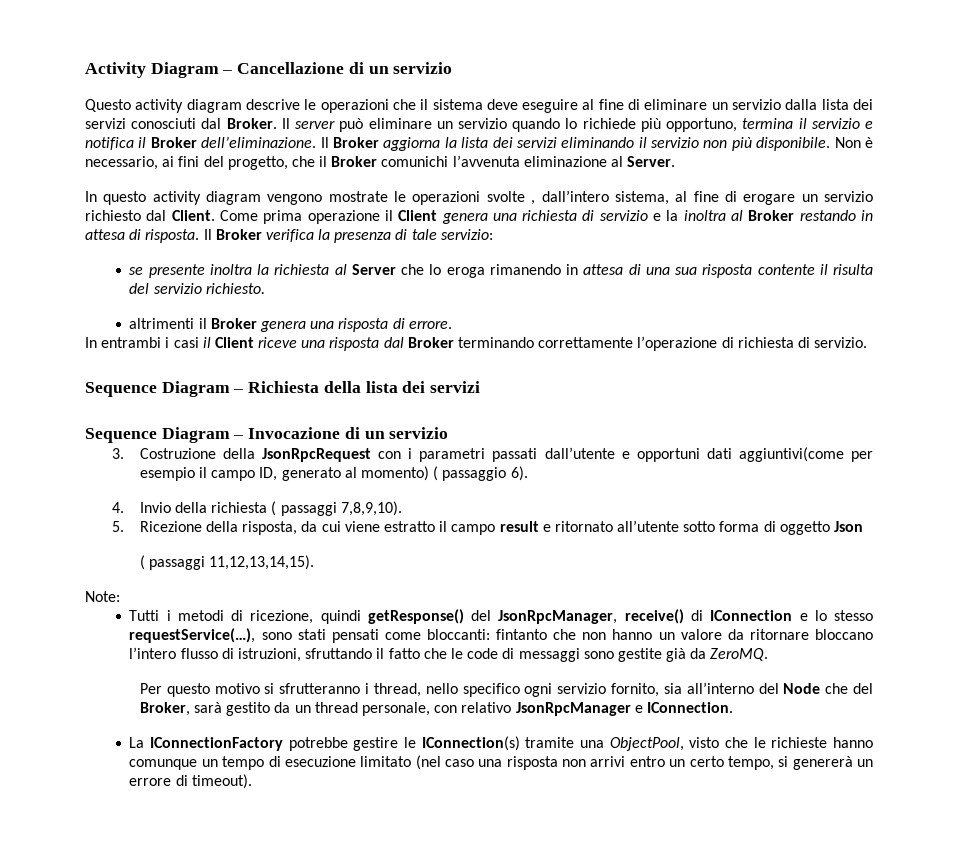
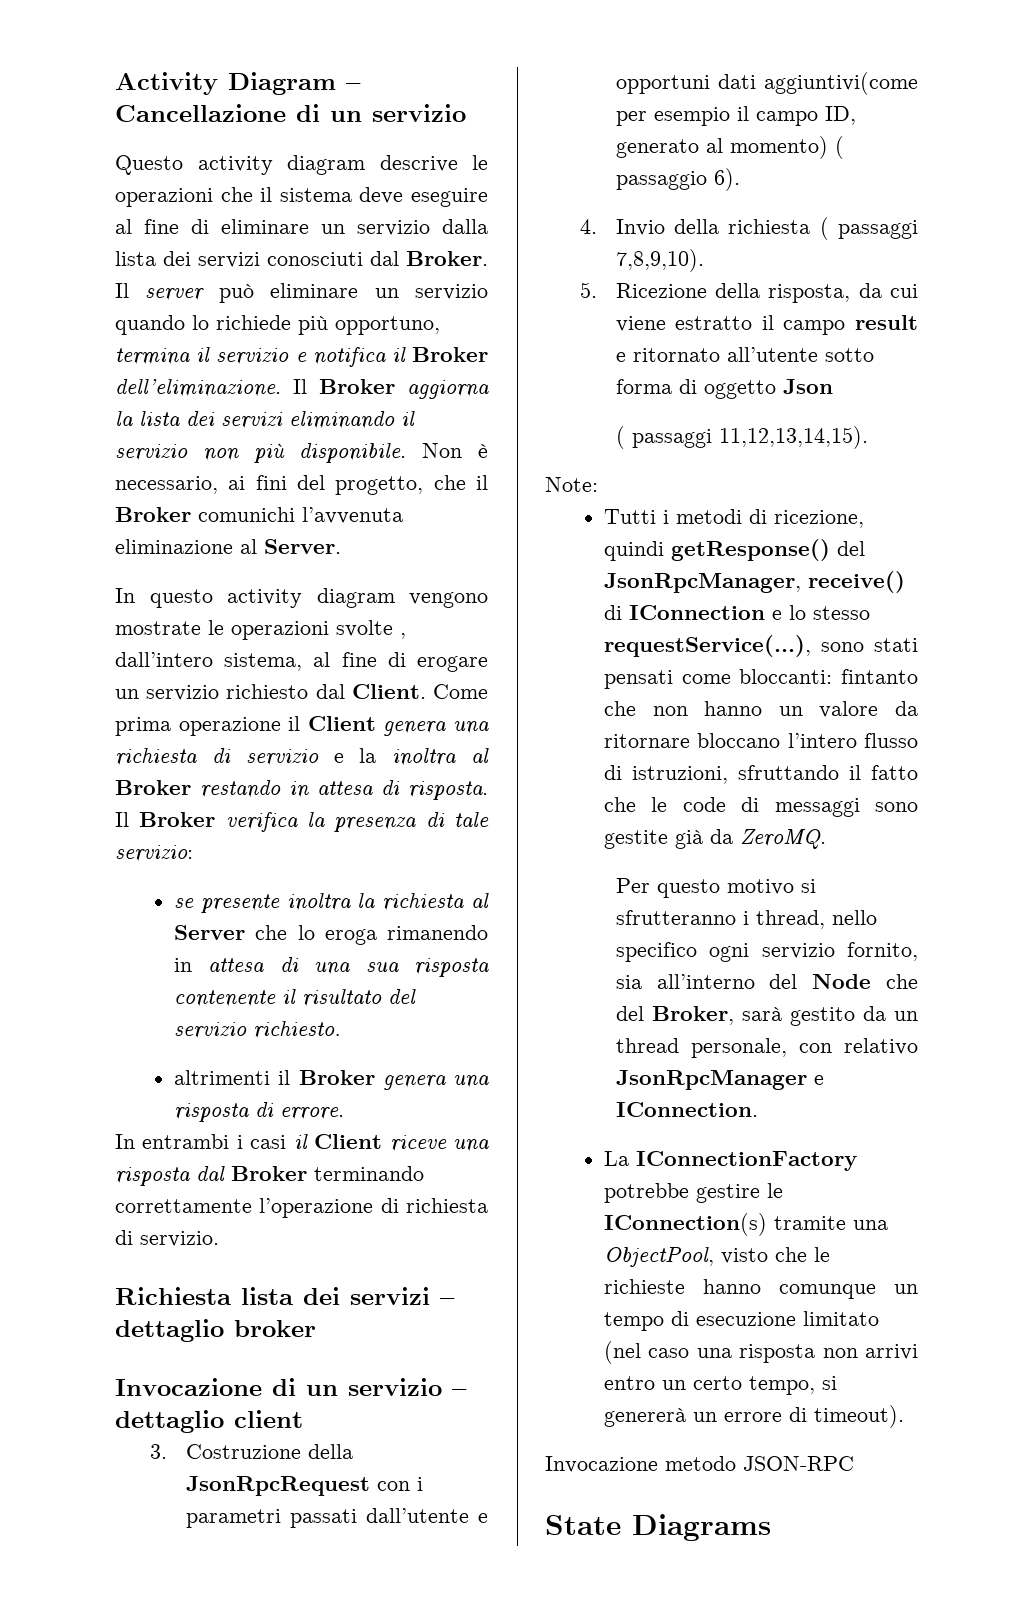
[757,264,873,275] contente il risulta -> [174,989,383,1007] contenente il risultato
[85,381,481,397] [85,427,244,443] Sequence Diagram – Richiesta della lista dei servizi // Sequence Diagram – -> [115,1287,455,1305] [115,1319,316,1342] Richiesta lista dei servizi – dettaglio broker //
(449, 433) none -> [452,1389,467,1396] [115,1410,303,1433] – dettaglio client
(252, 781) none -> [545,1456,854,1473] [545,1514,771,1541] // Invocazione metodo JSON-RPC // State Diagrams

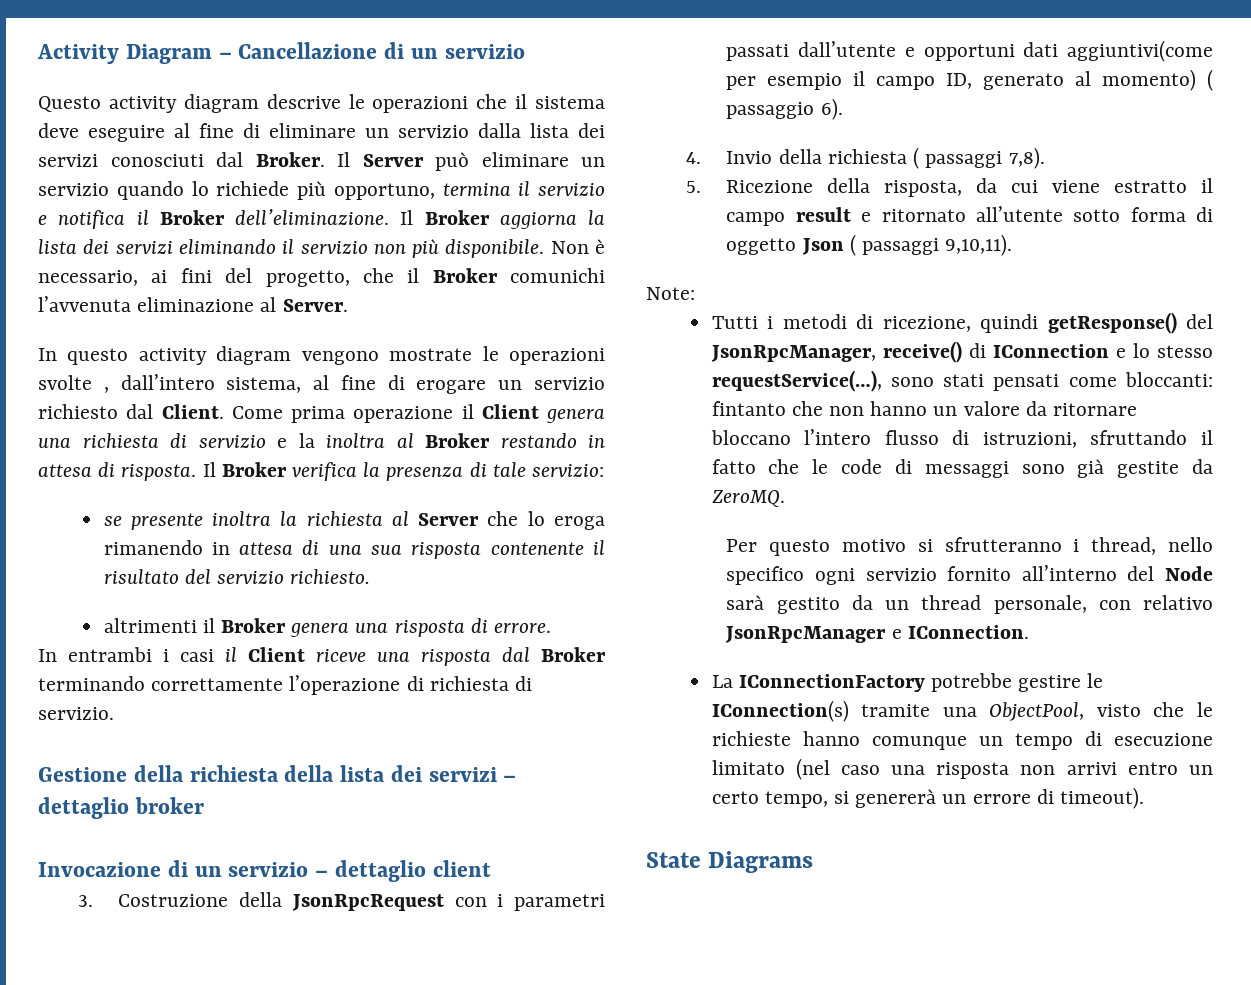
[145,288,205,301] server -> [362,154,424,167] Server
[115,1287,231,1305] Richiesta -> [38,765,335,782] Gestione della richiesta della
[615,249,704,272] 7,8,9,10). -> [1008,147,1045,169] 7,8).
[615,426,868,449] // ( passaggi 11,12,13,14,15). -> [849,234,1013,256] ( passaggi 9,10,11).
[604,830,704,849] gestite già -> [1077,459,1180,478] già gestite
[847,942,918,961] [615,975,642,989] fornito, sia -> [947,566,1012,581] fornito
[886,974,918,989] [615,1006,734,1025] che del Broker, -> (1213, 573) none
[545,1456,854,1473] // Invocazione metodo JSON-RPC -> (1144, 798) none

